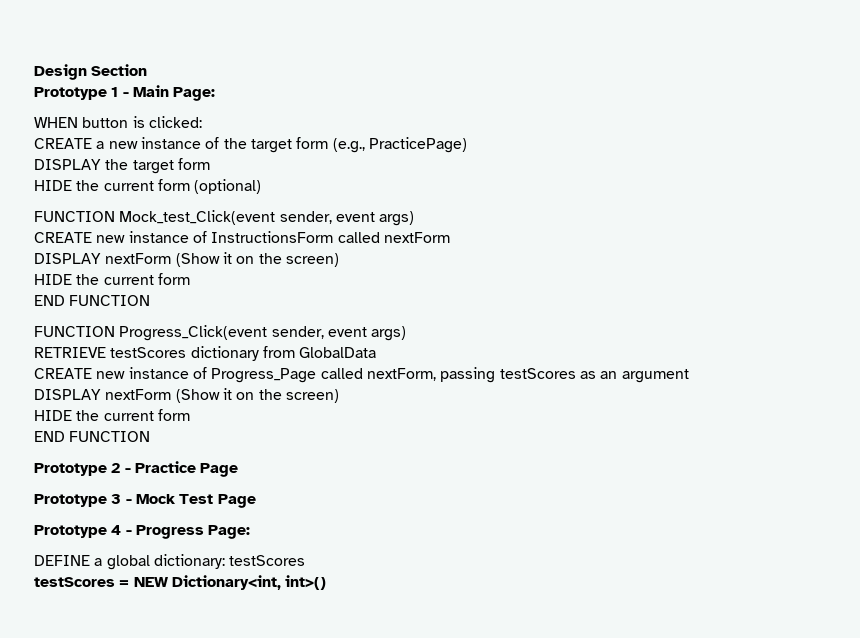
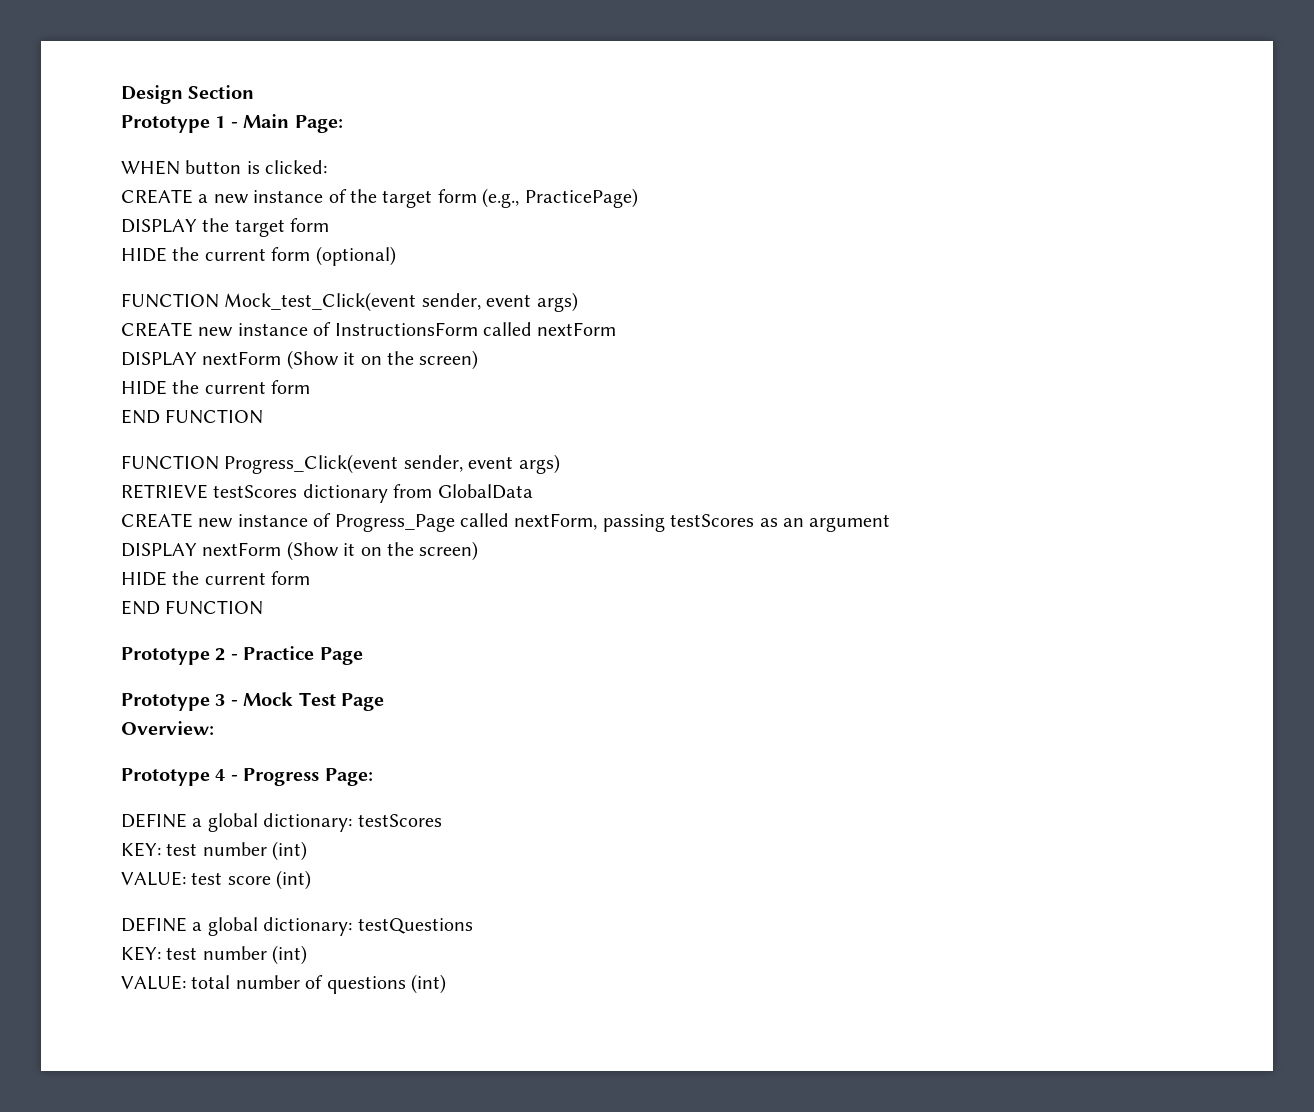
(256, 501) none -> [121,721,214,735] // Overview:
[34,575,327,590] testScores = NEW Dictionary<int, int>() -> [121,841,308,861] [121,870,312,890] [121,917,473,936] [121,945,308,965] [121,974,446,994] KEY: test number (int) // VALUE: test score (int) // DEFINE a global dictionary: testQuestions // KEY: test number (int) // VALUE: total number of questions (int)

